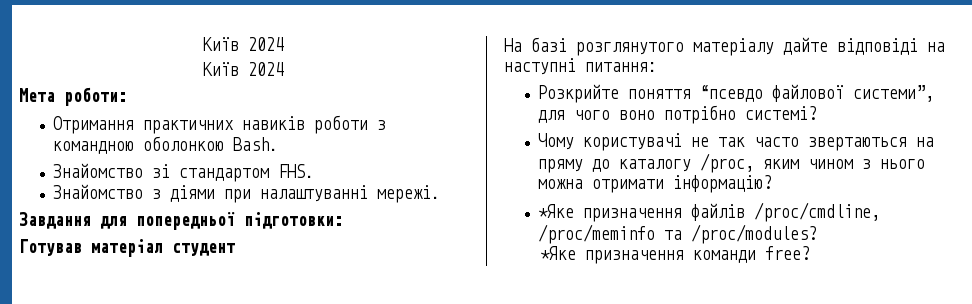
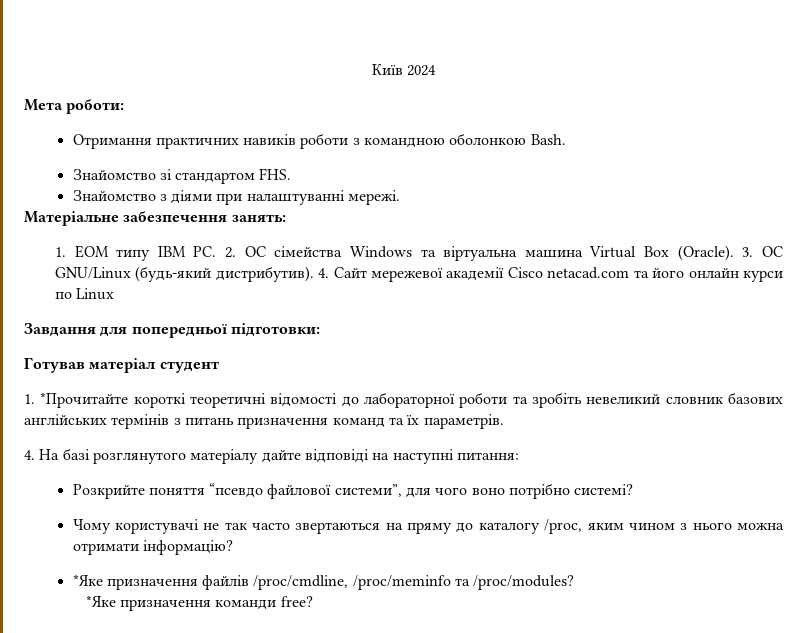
[203,37,284,51] [203,62,284,76] Київ 2024 // Київ 2024 -> [371,64,437,76] Київ 2024
(440, 194) none -> [24,211,286,226] [54,245,784,261] [54,266,784,282] [54,288,115,300] // Матеріальне забезпечення занять: // 1. ЕОМ типу IBM PC. 2. ОС сімейства Windows та віртуальна машина Virtual Box (Oracle). 3. ОС GNU/Linux (будь-який дистрибутив). 4. Сайт мережевої академії Cisco netacad.com та його онлайн курси по Linux
(235, 249) none -> [24,392,784,408] [24,414,504,429] [24,450,35,460] 1. *Прочитайте короткі теоретичні відомості до лабораторної роботи та зробіть невеликий словник базових англійських термінів з питань призначення команд та їх параметрів. // 4.

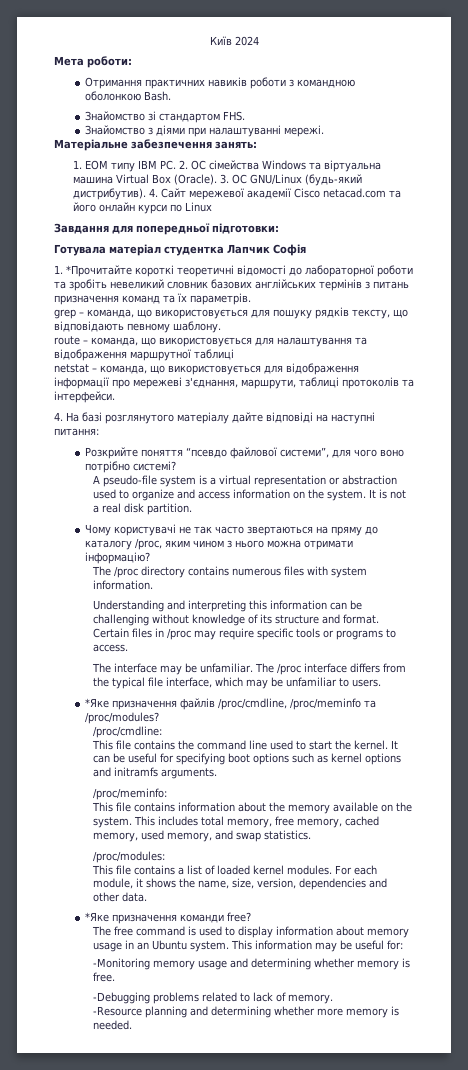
[24,357,219,373] Готував матеріал студент -> [54,244,306,256] Готувала матеріал студентка Лапчик Софія
(504, 421) none -> [54,307,408,319] [54,321,221,333] [54,336,367,347] [54,349,234,361] [54,363,359,375] [54,377,414,389] [54,391,115,403] // grep – команда, що використовується для пошуку рядків тексту, що відповідають певному шаблону. // route – команда, що використовується для налаштування та відображення маршрутної таблиці // netstat – команда, що використовується для відображення інформації про мережеві з'єднання, маршрути, таблиці протоколів та інтерфейси.
(634, 489) none -> [92,475,397,487] [92,489,406,501] [92,503,192,515] // A pseudo-file system is a virtual representation or abstraction used to organize and access information on the system. It is not a real disk partition.
(233, 547) none -> [91,566,367,578] [92,580,153,590] [92,600,362,612] [92,614,379,626] [92,628,396,640] [92,644,128,652] [91,663,406,675] [92,677,381,689] // The /proc directory contains numerous files with system information. // Understanding and interpreting this information can be challenging without knowledge of its structure and format. Certain files in /proc may require specific tools or programs to access. // The interface may be unfamiliar. The /proc interface differs from the typical file interface, which may be unfamiliar to users.
[85,595,313,611] *Яке призначення команди free? -> [92,726,162,738] [91,740,398,750] [92,753,401,765] [92,767,217,779] [92,788,167,800] [91,802,412,814] [92,816,379,828] [92,830,311,842] [92,851,165,863] [91,865,377,875] [92,878,387,890] [92,892,147,902] [85,912,252,924] [91,926,409,938] [92,940,403,952] [92,958,410,970] [92,972,115,982] [92,992,333,1004] [92,1006,399,1018] [92,1020,132,1030] /proc/cmdline: // This file contains the command line used to start the kernel. It can be useful for specifying boot options such as kernel options and initramfs arguments. // /proc/meminfo: // This file contains information about the memory available on the system. This includes total memory, free memory, cached memory, used memory, and swap statistics. // /proc/modules: // This file contains a list of loaded kernel modules. For each module, it shows the name, size, version, dependencies and other data. // *Яке призначення команди free? // The free command is used to display information about memory usage in an Ubuntu system. This information may be useful for: // -Monitoring memory usage and determining whether memory is free. // -Debugging problems related to lack of memory. // -Resource planning and determining whether more memory is needed.

